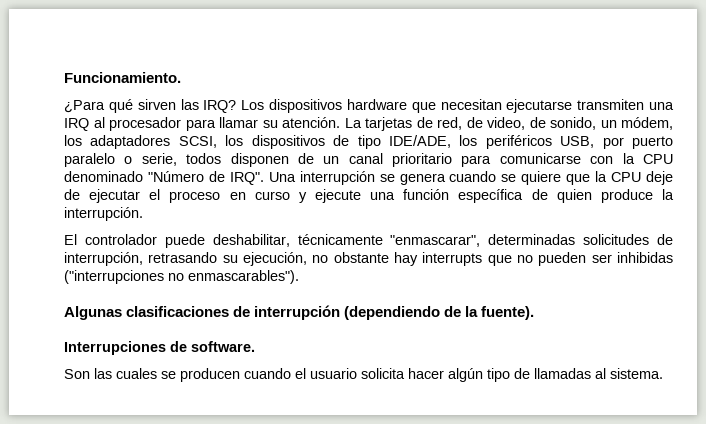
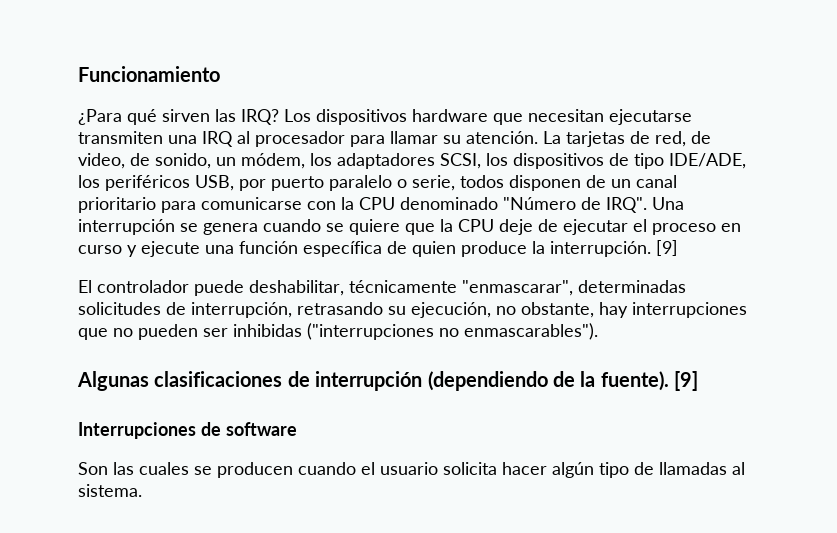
[64,72,181,83] Funcionamiento. -> [78,66,220,82] Funcionamiento
(143, 214) none -> [656,240,678,256] [9]
[333,252,483,266] obstante hay interrupts -> [521,302,747,318] obstante, hay interrupciones
(535, 313) none -> [674,371,699,391] [9]
[191,341,255,352] software. -> [225,422,297,436] software

